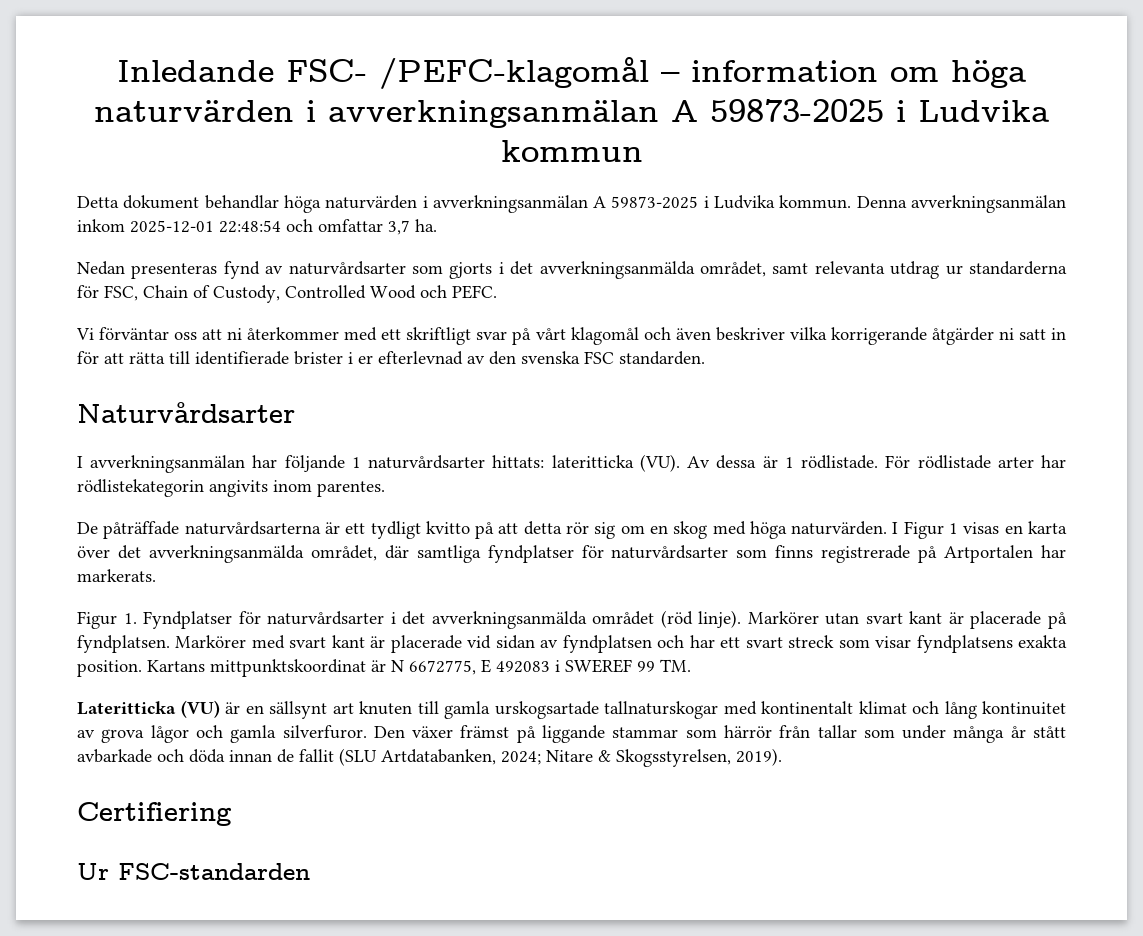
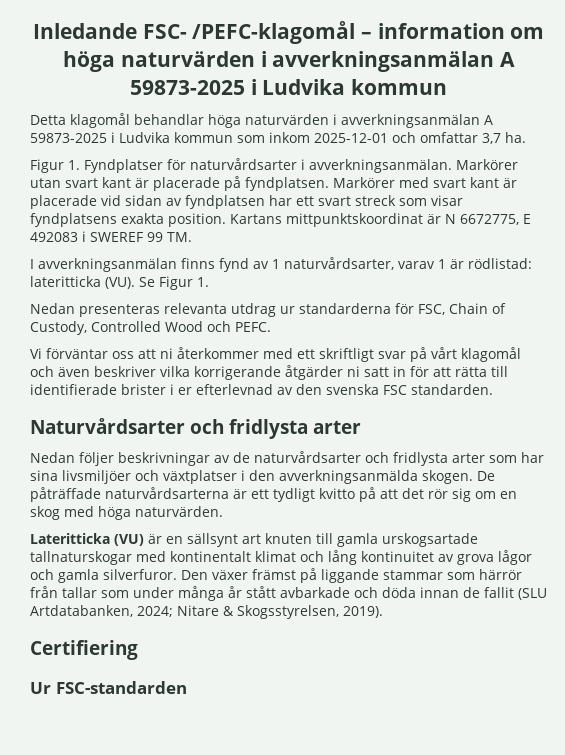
[123,195,200,209] dokument -> [70,113,130,128] klagomål
[779,195,1066,213] kommun. Denna avverkningsanmälan -> [174,132,265,143] kommun som
[219,220,281,233] 22:48:54 -> (388, 138) none
[77,261,809,279] Nedan presenteras fynd av naturvårdsarter som gjorts i det avverkningsanmälda området, samt -> [30,158,518,173] [30,176,517,191] [30,195,463,209] [30,213,531,227] [30,231,192,242] [30,257,532,272] [30,276,209,290] [30,303,160,317] Figur 1. Fyndplatser för naturvårdsarter i avverkningsanmälan. Markörer utan svart kant är placerade på fyndplatsen. Markörer med svart kant är placerade vid sidan av fyndplatsen har ett svart streck som visar fyndplatsens exakta position. Kartans mittpunktskoordinat är N 6672775, E 492083 i SWEREF 99 TM. // I avverkningsanmälan finns fynd av 1 naturvårdsarter, varav 1 är rödlistad: lateritticka (VU). Se Figur 1. // Nedan presenteras
[77,454,1067,473] [77,479,385,497] // I avverkningsanmälan har följande 1 naturvårdsarter hittats: lateritticka (VU). Av dessa är 1 rödlistade. För rödlistade arter har rödlistekategorin angivits inom parentes. // -> [190,419,362,439] [30,451,544,466] [30,470,473,484] och fridlysta arter // Nedan följer beskrivningar av de naturvårdsarter och fridlysta arter som har sina livsmiljöer och växtplatser i den avverkningsanmälda skogen.
[523,521,562,535] detta -> [402,488,424,499] det
[892,521,1068,539] [77,545,1066,563] [77,569,156,582] [77,610,1067,629] [77,635,1068,653] [77,659,691,677] I Figur 1 visas en karta över det avverkningsanmälda området, där samtliga fyndplatser för naturvårdsarter som finns registrerade på Artportalen har markerats. // Figur 1. Fyndplatser för naturvårdsarter i det avverkningsanmälda området (röd linje). Markörer utan svart kant är placerade på fyndplatsen. Markörer med svart kant är placerade vid sidan av fyndplatsen och har ett svart streck som visar fyndplatsens exakta position. Kartans mittpunktskoordinat är N 6672775, E 492083 i SWEREF 99 TM. -> (223, 511) none

